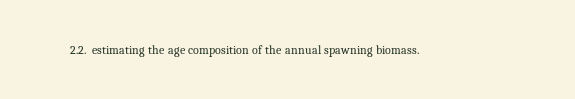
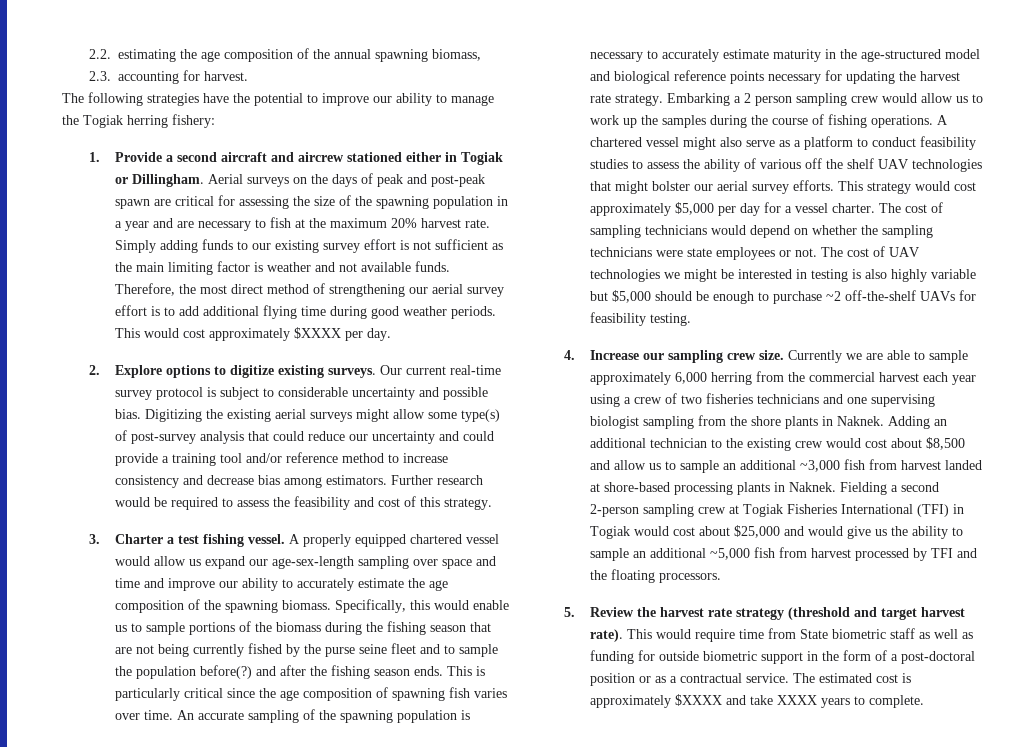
[376,45,420,54] biomass. -> [431,49,481,61] [88,70,248,84] [62,92,494,106] [62,114,215,128] [88,152,504,165] [115,173,486,187] [115,195,509,209] [115,217,491,231] [115,239,504,253] [115,261,451,275] [115,283,505,297] [115,305,497,319] [115,327,392,341] [88,365,502,378] [115,387,489,400] [115,409,501,422] [115,430,495,444] [115,452,449,466] [115,475,484,488] [115,496,493,510] [88,534,500,547] [115,556,497,569] [115,578,449,591] [115,599,510,613] [115,621,492,635] [115,643,499,657] [115,665,486,679] [115,687,508,701] [115,709,471,723] [590,49,981,62] [590,70,961,84] [590,93,984,106] [590,114,949,128] [590,136,977,150] [590,158,983,172] [590,180,977,194] [590,202,944,216] [590,225,934,238] [590,246,920,260] [590,269,977,282] [590,290,977,304] [590,312,692,326] [563,350,969,363] [590,371,977,385] [590,393,936,407] [590,415,948,429] [590,437,966,451] [590,459,983,473] [590,482,940,495] [590,504,965,517] [590,525,964,539] [590,547,978,561] [590,569,722,583] [563,607,966,620] [590,628,974,642] [590,650,976,664] [590,673,912,686] [590,694,925,708] biomass, // 2.3. accounting for harvest. // The following strategies have the potential to improve our ability to manage the Togiak herring fishery: // 1. Provide a second aircraft and aircrew stationed either in Togiak or Dillingham. Aerial surveys on the days of peak and post-peak spawn are critical for assessing the size of the spawning population in a year and are necessary to fish at the maximum 20% harvest rate. Simply adding funds to our existing survey effort is not sufficient as the main limiting factor is weather and not available funds. Therefore, the most direct method of strengthening our aerial survey effort is to add additional flying time during good weather periods. This would cost approximately $XXXX per day. // 2. Explore options to digitize existing surveys. Our current real-time survey protocol is subject to considerable uncertainty and possible bias. Digitizing the existing aerial surveys might allow some type(s) of post-survey analysis that could reduce our uncertainty and could provide a training tool and/or reference method to increase consistency and decrease bias among estimators. Further research would be required to assess the feasibility and cost of this strategy. // 3. Charter a test fishing vessel. A properly equipped chartered vessel would allow us expand our age-sex-length sampling over space and time and improve our ability to accurately estimate the age composition of the spawning biomass. Specifically, this would enable us to sample portions of the biomass during the fishing season that are not being currently fished by the purse seine fleet and to sample the population before(?) and after the fishing season ends. This is particularly critical since the age composition of spawning fish varies over time. An accurate sampling of the spawning population is necessary to accurately estimate maturity in the age-structured model and biological reference points necessary for updating the harvest rate strategy. Embarking a 2 person sampling crew would allow us to work up the samples during the course of fishing operations. A chartered vessel might also serve as a platform to conduct feasibility studies to assess the ability of various off the shelf UAV technologies that might bolster our aerial survey efforts. This strategy would cost approximately $5,000 per day for a vessel charter. The cost of sampling technicians would depend on whether the sampling technicians were state employees or not. The cost of UAV technologies we might be interested in testing is also highly variable but $5,000 should be enough to purchase ~2 off-the-shelf UAVs for feasibility testing. // 4. Increase our sampling crew size. Currently we are able to sample approximately 6,000 herring from the commercial harvest each year using a crew of two fisheries technicians and one supervising biologist sampling from the shore plants in Naknek. Adding an additional technician to the existing crew would cost about $8,500 and allow us to sample an additional ~3,000 fish from harvest landed at shore-based processing plants in Naknek. Fielding a second 2-person sampling crew at Togiak Fisheries International (TFI) in Togiak would cost about $25,000 and would give us the ability to sample an additional ~5,000 fish from harvest processed by TFI and the floating processors. // 5. Review the harvest rate strategy (threshold and target harvest rate). This would require time from State biometric staff as well as funding for outside biometric support in the form of a post-doctoral position or as a contractual service. The estimated cost is approximately $XXXX and take XXXX years to complete.

